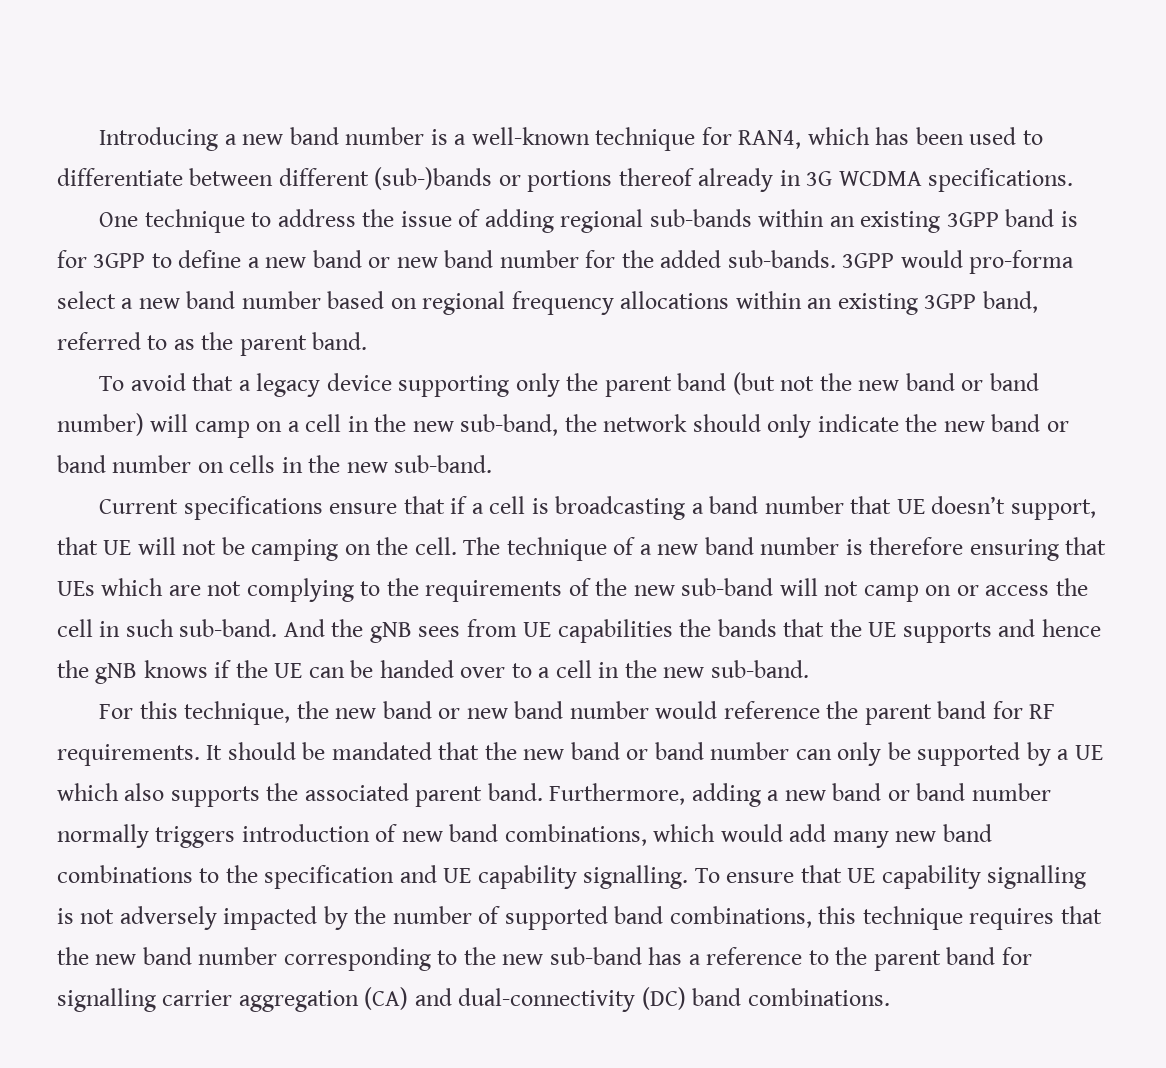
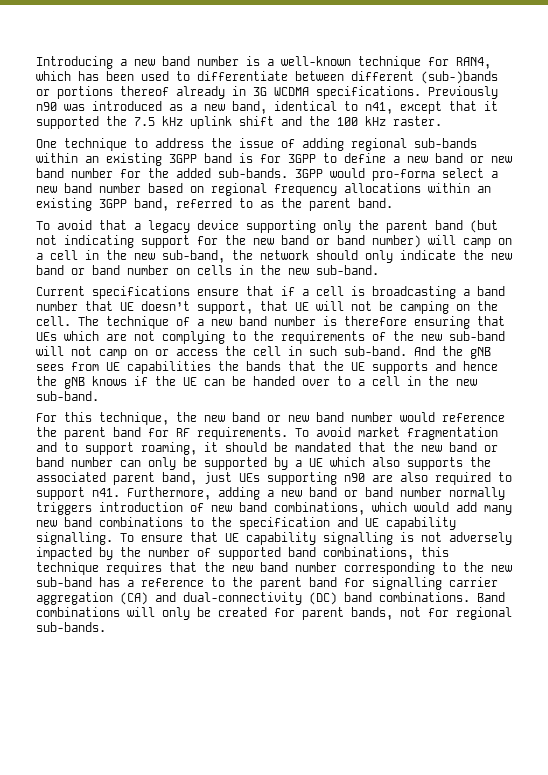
(1074, 180) none -> [428,86,498,99] [36,101,498,114] [36,116,442,129] Previously n90 was introduced as a new band, identical to n41, except that it supported the 7.5 kHz uplink shift and the 100 kHz raster.
(815, 383) none -> [64,235,218,248] indicating support for
[206,745,223,760] It -> [295,427,498,440] [36,442,218,455] To avoid market fragmentation and to support roaming, it
[487,783,543,801] band. -> [162,472,512,485] [36,487,120,500] band, just UEs supporting n90 are also required to support n41.
(890, 997) none -> [477,592,505,602] [36,607,512,620] [36,622,106,632] Band combinations will only be created for parent bands, not for regional sub-bands.

